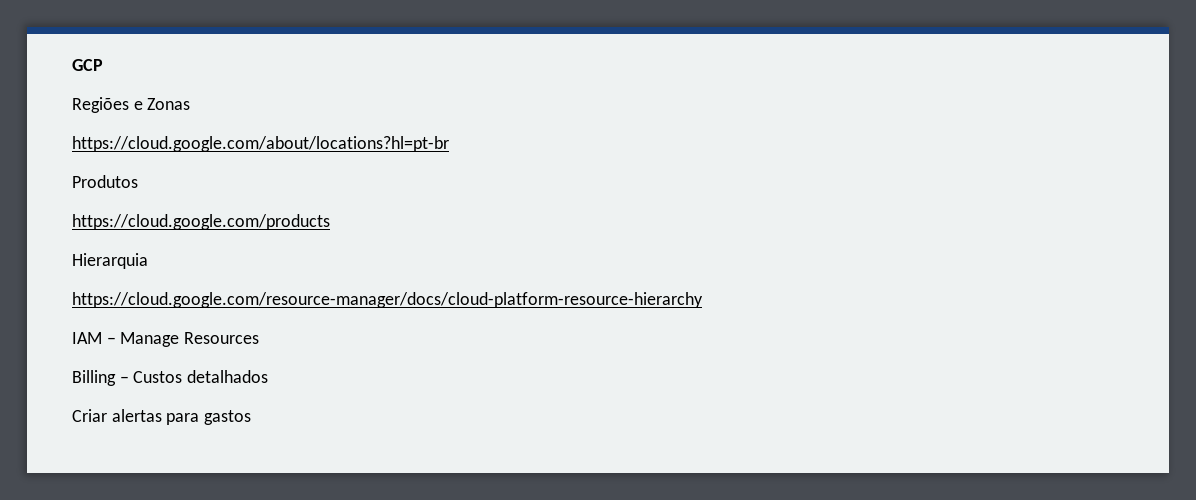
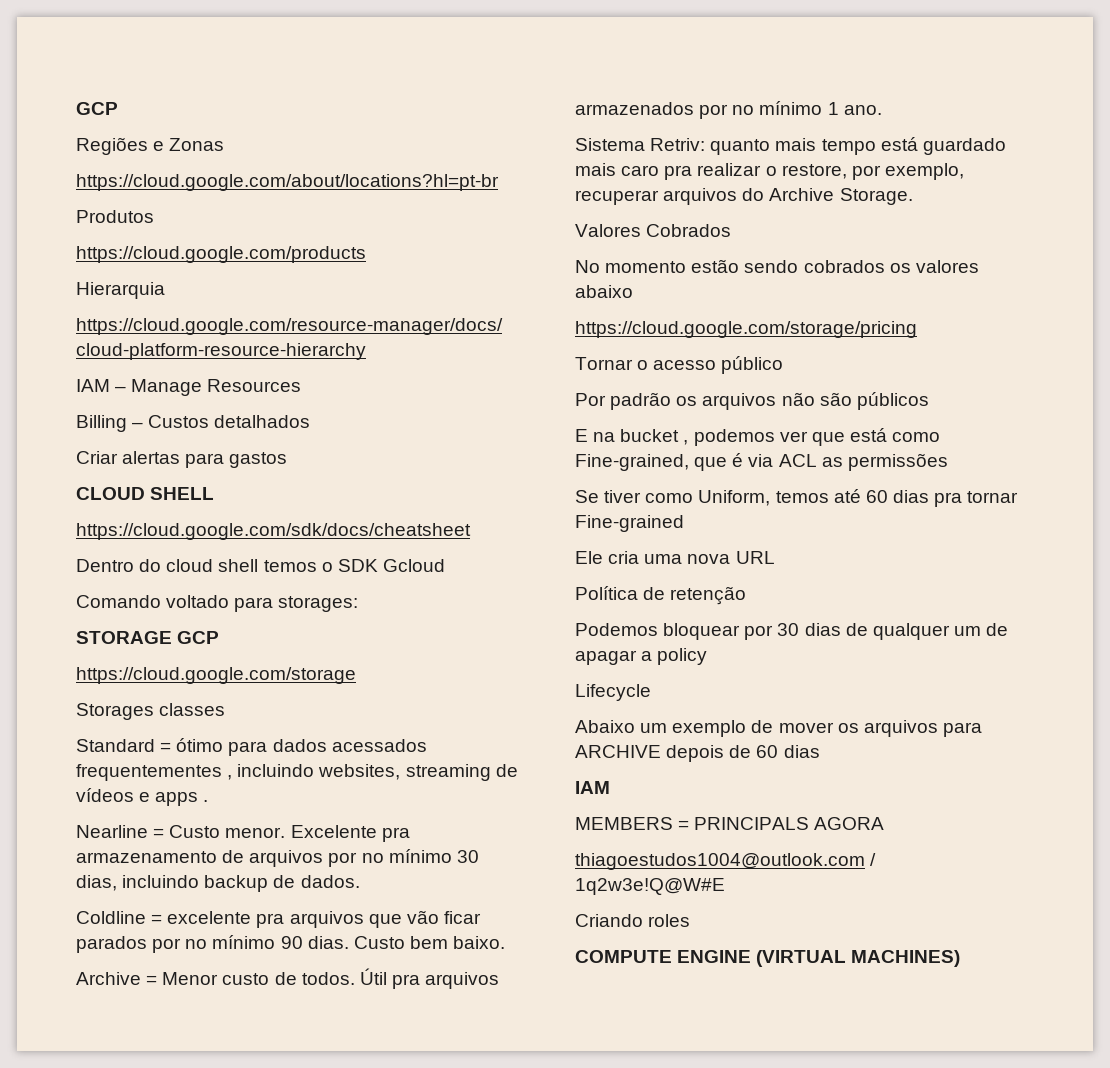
(252, 417) none -> [76,487,215,500] [76,523,471,540] [76,559,445,572] [76,595,359,612] [76,631,220,644] [76,667,356,684] [76,703,226,720] [76,738,427,756] [76,764,518,781] [76,788,209,806] [76,825,410,842] [76,849,479,867] [76,875,360,892] [76,910,481,928] [76,935,506,953] [76,968,500,989] [575,101,882,119] [575,137,1006,155] [575,163,964,180] [575,188,913,205] [575,224,732,237] [575,259,979,273] [575,285,633,298] [575,321,917,338] [575,356,784,374] [575,392,929,410] [575,428,941,446] [575,453,948,471] [575,489,1019,507] [575,515,684,532] [575,551,775,564] [575,586,747,605] [575,623,1009,640] [575,648,708,665] [575,684,651,701] [575,720,982,737] [575,745,820,762] [575,781,610,794] [575,817,885,830] [575,853,877,870] [575,878,725,895] [575,914,691,927] [575,950,961,967] // CLOUD SHELL // https://cloud.google.com/sdk/docs/cheatsheet // Dentro do cloud shell temos o SDK Gcloud // Comando voltado para storages: // STORAGE GCP // https://cloud.google.com/storage // Storages classes // Standard = ótimo para dados acessados frequentementes , incluindo websites, streaming de vídeos e apps . // Nearline = Custo menor. Excelente pra armazenamento de arquivos por no mínimo 30 dias, incluindo backup de dados. // Coldline = excelente pra arquivos que vão ficar parados por no mínimo 90 dias. Custo bem baixo. // Archive = Menor custo de todos. Útil pra arquivos armazenados por no mínimo 1 ano. // Sistema Retriv: quanto mais tempo está guardado mais caro pra realizar o restore, por exemplo, recuperar arquivos do Archive Storage. // Valores Cobrados // No momento estão sendo cobrados os valores abaixo // https://cloud.google.com/storage/pricing // Tornar o acesso público // Por padrão os arquivos não são públicos // E na bucket , podemos ver que está como Fine-grained, que é via ACL as permissões // Se tiver como Uniform, temos até 60 dias pra tornar Fine-grained // Ele cria uma nova URL // Política de retenção // Podemos bloquear por 30 dias de qualquer um de apagar a policy // Lifecycle // Abaixo um exemplo de mover os arquivos para ARCHIVE depois de 60 dias // IAM // MEMBERS = PRINCIPALS AGORA // thiagoestudos1004@outlook.com / 1q2w3e!Q@W#E // Criando roles // COMPUTE ENGINE (VIRTUAL MACHINES)

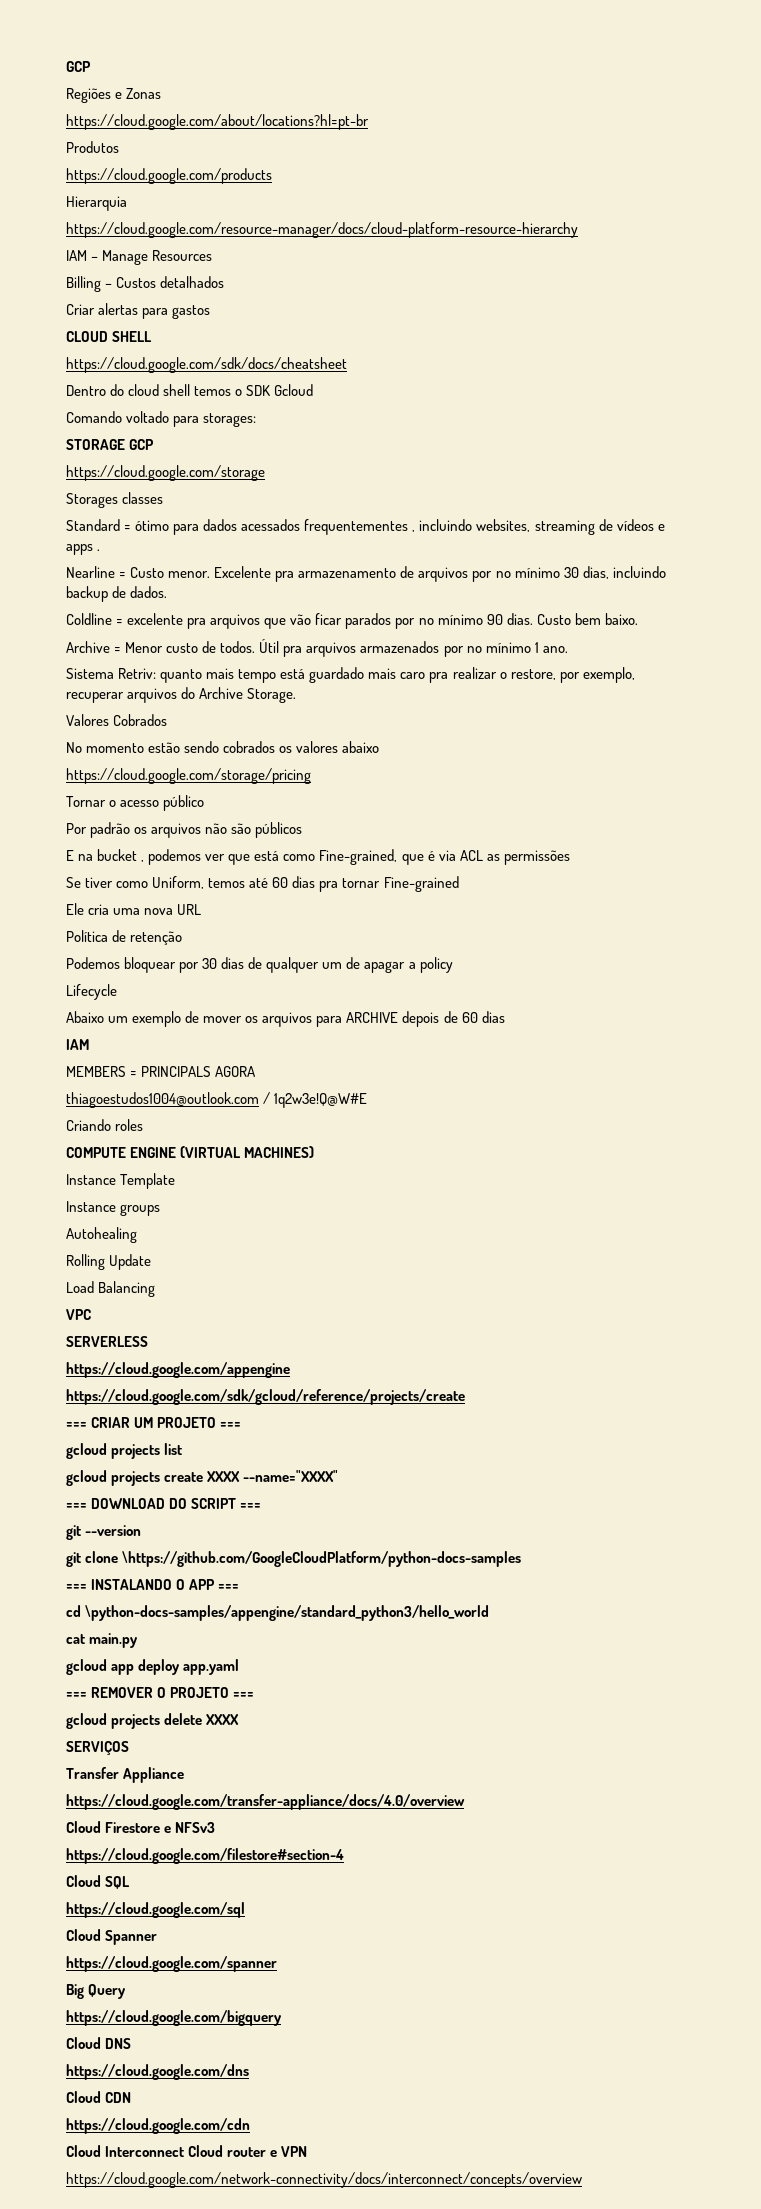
(961, 958) none -> [66,1173,176,1189] [66,1201,161,1216] [66,1227,137,1243] [66,1254,152,1270] [66,1281,156,1297] [66,1309,91,1320] [66,1336,148,1347] [66,1362,290,1378] [66,1389,465,1405] [66,1417,242,1428] [66,1443,183,1459] [66,1470,339,1486] [66,1498,262,1509] [66,1525,142,1540] [66,1551,522,1567] [66,1579,240,1590] [66,1605,490,1621] [66,1633,139,1648] [66,1659,240,1675] [66,1687,255,1698] [66,1713,240,1729] [66,1741,129,1755] [66,1767,185,1783] [66,1794,465,1810] [66,1821,216,1833] [66,1848,344,1864] [66,1875,131,1889] [66,1902,245,1918] [66,1929,158,1945] [66,1956,277,1972] [66,1984,127,1999] [66,2010,282,2026] [66,2037,132,2049] [66,2064,249,2080] [66,2091,132,2103] [66,2118,250,2134] [66,2145,308,2157] [66,2172,582,2188] // Instance Template // Instance groups // Autohealing // Rolling Update // Load Balancing // VPC // SERVERLESS // https://cloud.google.com/appengine // https://cloud.google.com/sdk/gcloud/reference/projects/create // === CRIAR UM PROJETO === // gcloud projects list // gcloud projects create XXXX --name="XXXX" // === DOWNLOAD DO SCRIPT === // git --version // git clone \https://github.com/GoogleCloudPlatform/python-docs-samples // === INSTALANDO O APP === // cd \python-docs-samples/appengine/standard_python3/hello_world // cat main.py // gcloud app deploy app.yaml // === REMOVER O PROJETO === // gcloud projects delete XXXX // SERVIÇOS // Transfer Appliance // https://cloud.google.com/transfer-appliance/docs/4.0/overview // Cloud Firestore e NFSv3 // https://cloud.google.com/filestore#section-4 // Cloud SQL // https://cloud.google.com/sql // Cloud Spanner // https://cloud.google.com/spanner // Big Query // https://cloud.google.com/bigquery // Cloud DNS // https://cloud.google.com/dns // Cloud CDN // https://cloud.google.com/cdn // Cloud Interconnect Cloud router e VPN // https://cloud.google.com/network-connectivity/docs/interconnect/concepts/overview

